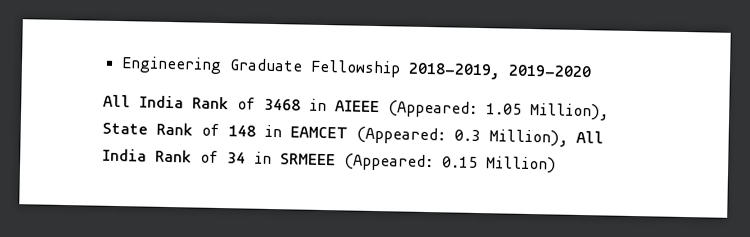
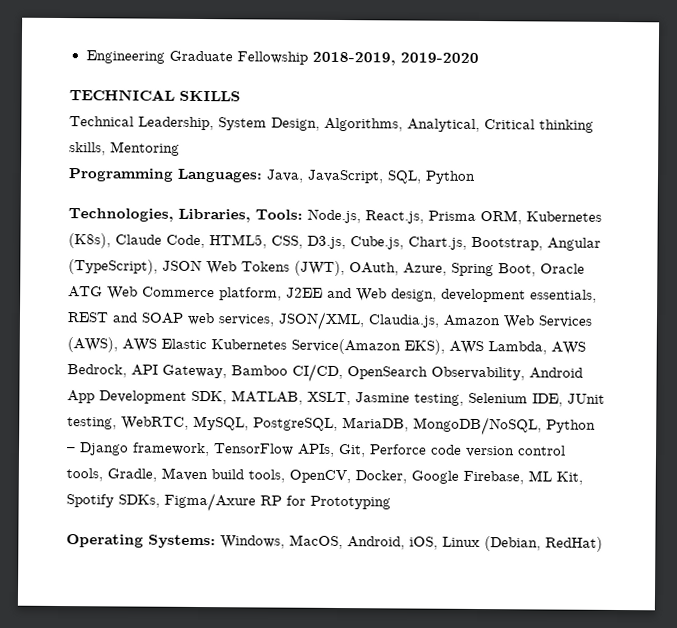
[103,94,609,121] [102,122,604,147] [102,148,556,174] All India Rank of 3468 in AIEEE (Appeared: 1.05 Million), State Rank of 148 in EAMCET (Appeared: 0.3 Million), All India Rank of 34 in SRMEEE (Appeared: 0.15 Million) -> [69,89,241,102] [69,116,594,133] [69,141,180,156] [68,168,476,184] [68,208,602,225] [68,233,601,251] [68,259,585,277] [68,286,597,303] [67,311,592,331] [67,337,586,355] [67,363,583,383] [67,390,605,407] [67,415,596,436] [67,442,566,458] [66,467,583,485] [66,492,391,512] [66,534,603,552] TECHNICAL SKILLS // Technical Leadership, System Design, Algorithms, Analytical, Critical thinking skills, Mentoring // Programming Languages: Java, JavaScript, SQL, Python // Technologies, Libraries, Tools: Node.js, React.js, Prisma ORM, Kubernetes (K8s), Claude Code, HTML5, CSS, D3.js, Cube.js, Chart.js, Bootstrap, Angular (TypeScript), JSON Web Tokens (JWT), OAuth, Azure, Spring Boot, Oracle ATG Web Commerce platform, J2EE and Web design, development essentials, REST and SOAP web services, JSON/XML, Claudia.js, Amazon Web Services (AWS), AWS Elastic Kubernetes Service(Amazon EKS), AWS Lambda, AWS Bedrock, API Gateway, Bamboo CI/CD, OpenSearch Observability, Android App Development SDK, MATLAB, XSLT, Jasmine testing, Selenium IDE, JUnit testing, WebRTC, MySQL, PostgreSQL, MariaDB, MongoDB/NoSQL, Python – Django framework, TensorFlow APIs, Git, Perforce code version control tools, Gradle, Maven build tools, OpenCV, Docker, Google Firebase, ML Kit, Spotify SDKs, Figma/Axure RP for Prototyping // Operating Systems: Windows, MacOS, Android, iOS, Linux (Debian, RedHat)

